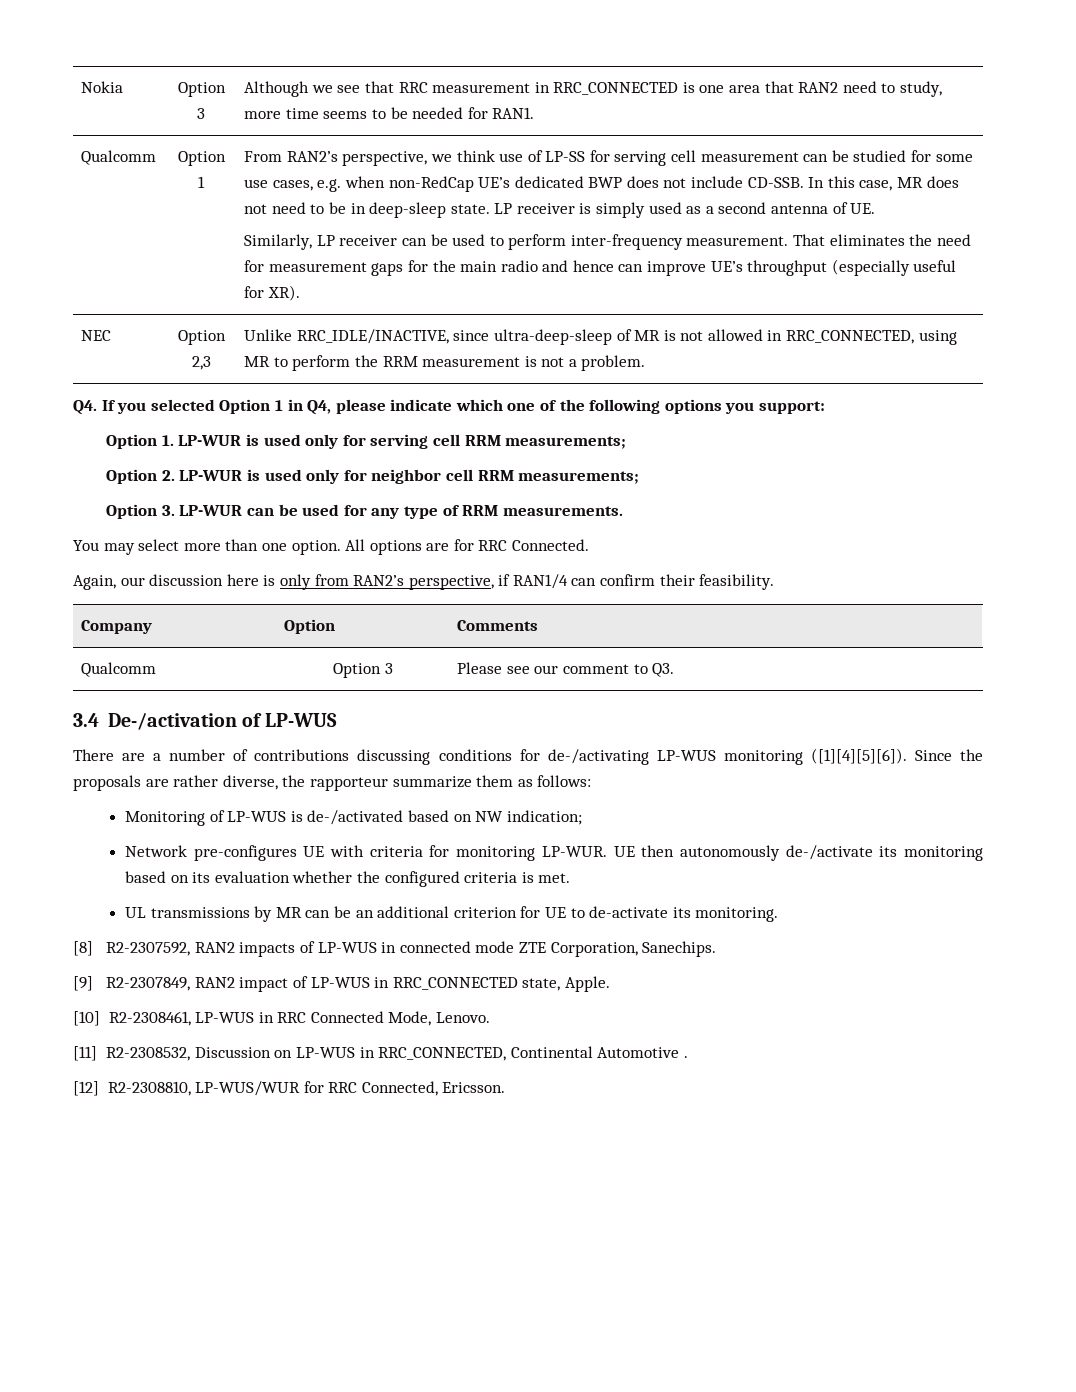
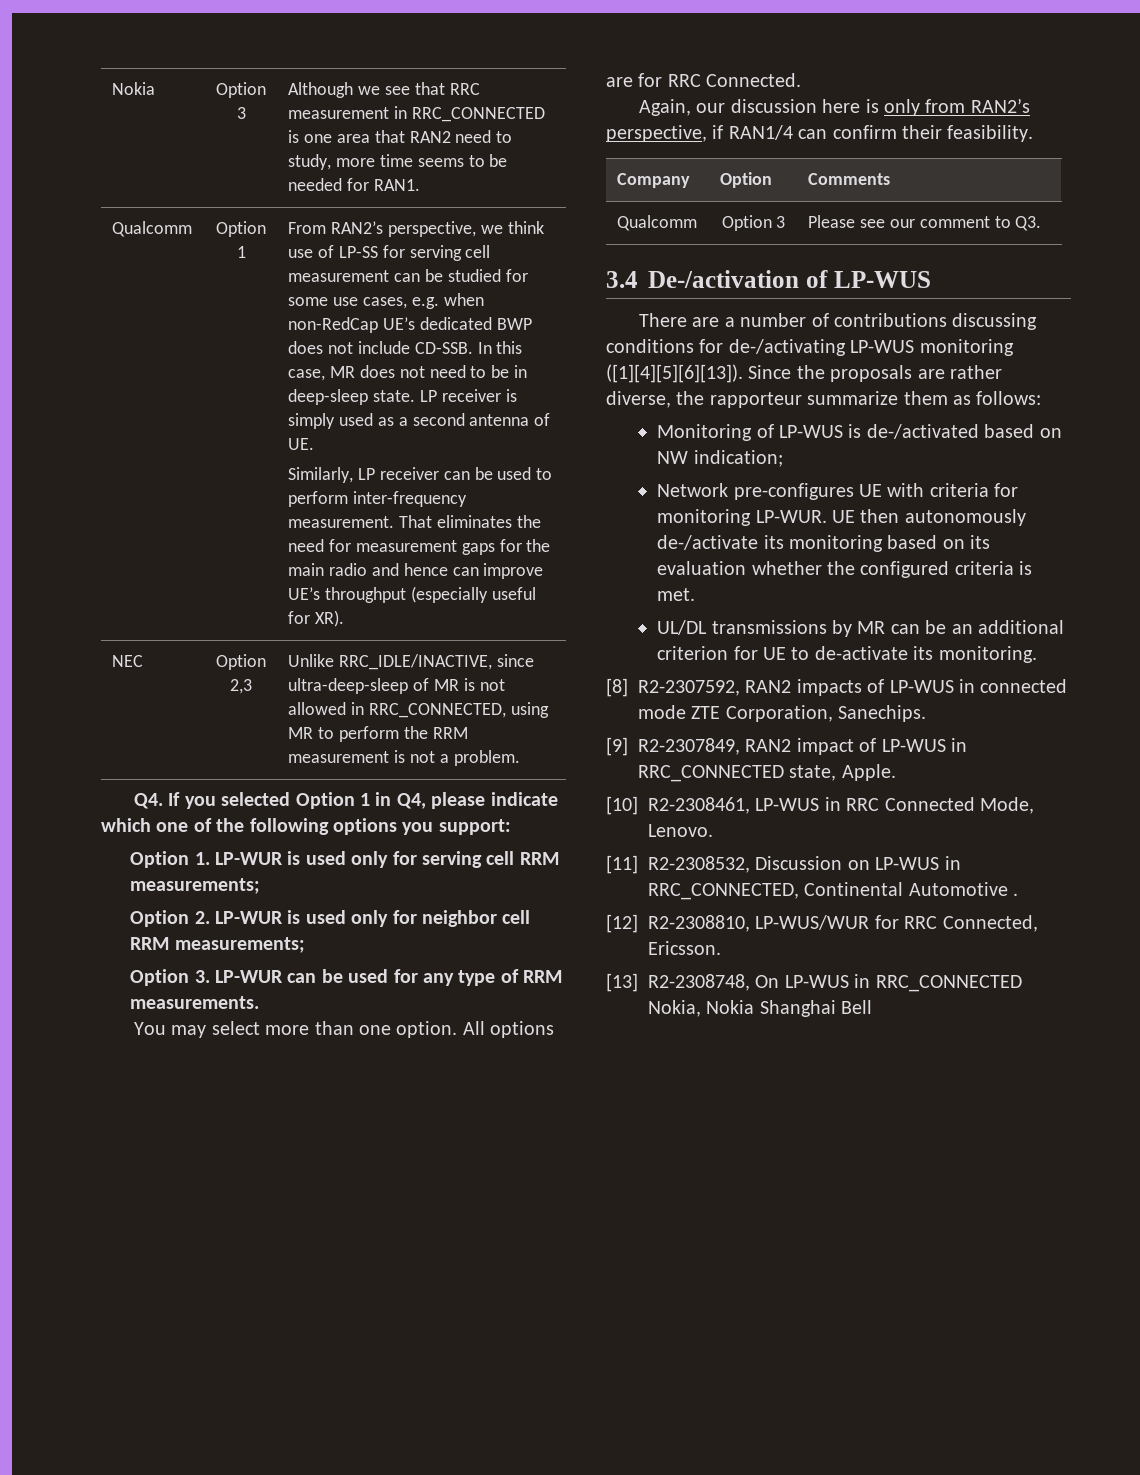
[810,748,907,764] ([1][4][5][6]). -> [606,364,743,383] ([1][4][5][6][13]).
[125,907,147,918] UL -> [657,620,708,635] UL/DL
(506, 1087) none -> [606,973,1022,992] [648,1000,873,1017] // [13] R2-2308748, On LP-WUS in RRC_CONNECTED Nokia, Nokia Shanghai Bell

